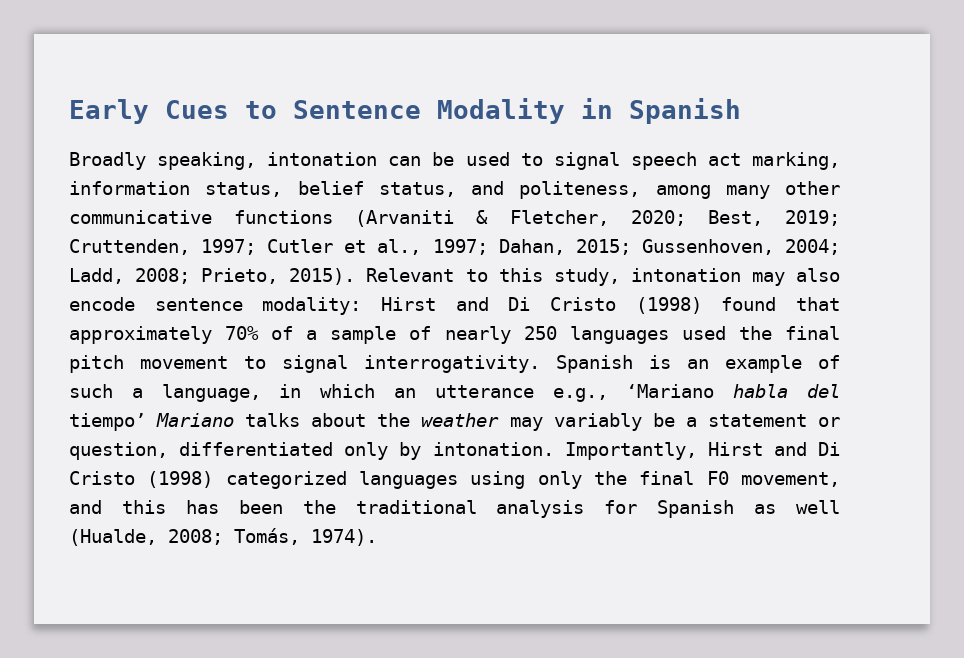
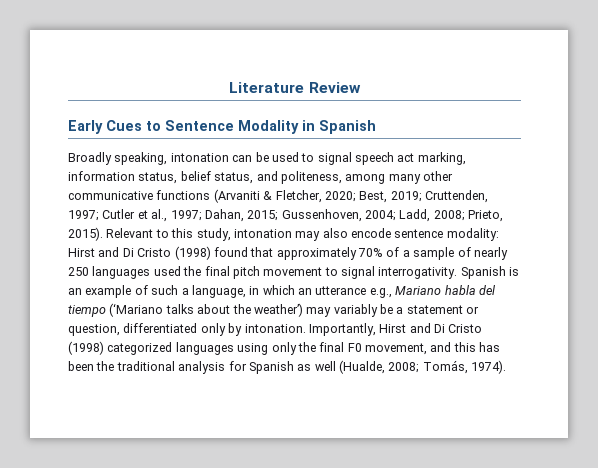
(69, 111) none -> [229,82,361,93] Literature Review //
[626,384,715,398] ‘Mariano -> [395,286,442,295] Mariano
[69,413,235,431] tiempo’ Mariano -> [68,303,164,317] tiempo (‘Mariano
[421,413,500,427] weather -> [253,303,303,317] weather’)

